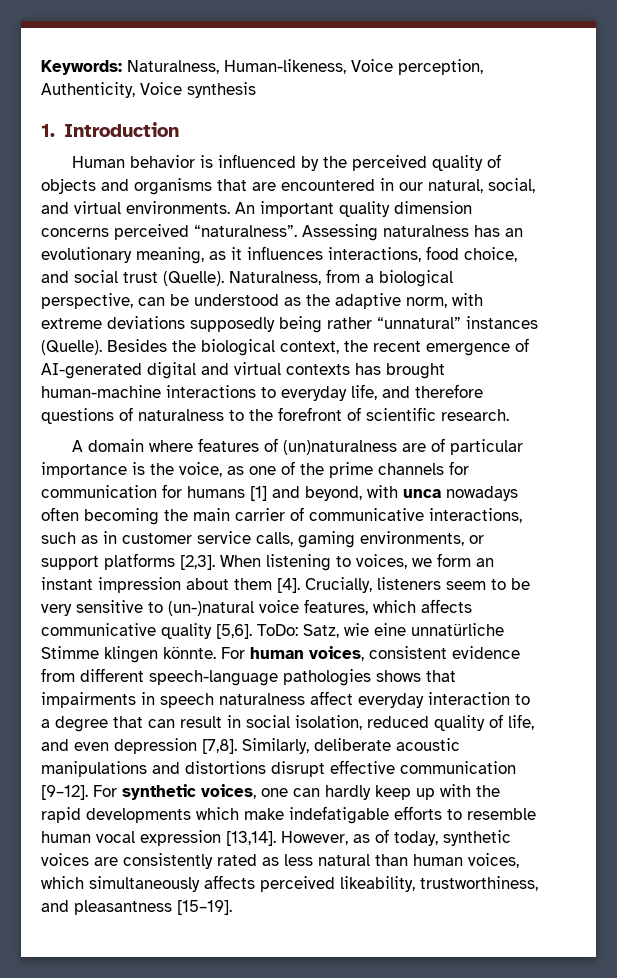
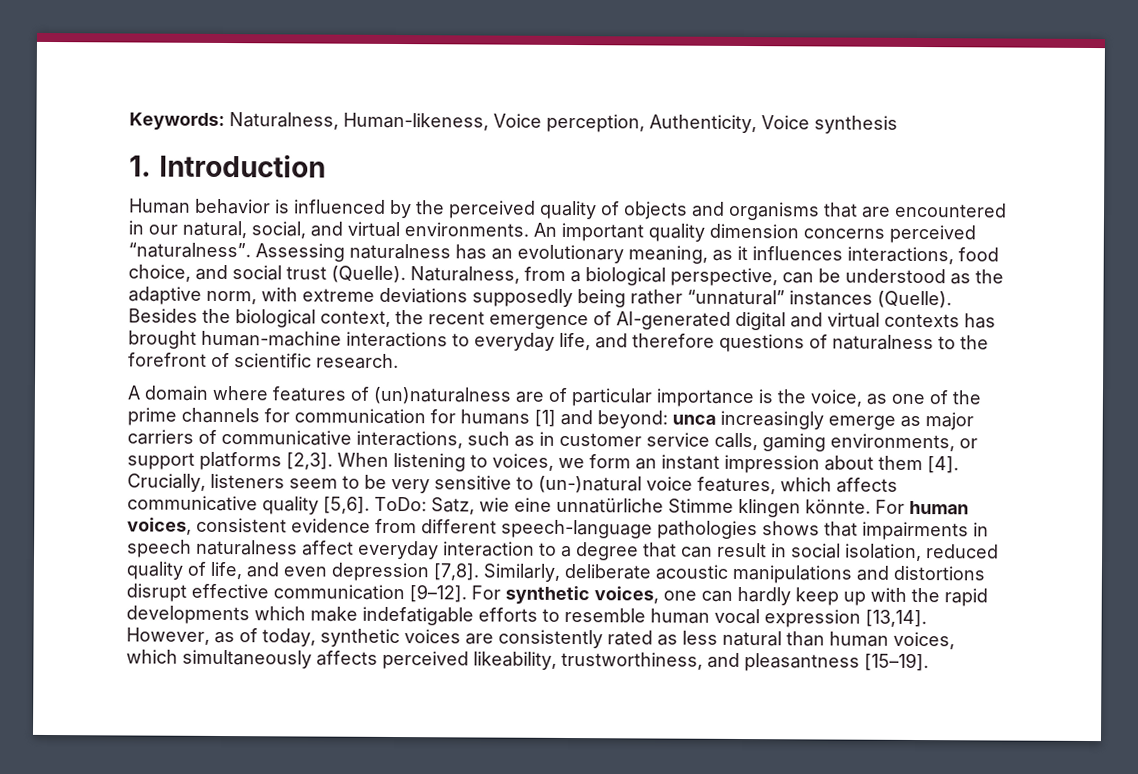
[305,485,518,501] [41,507,285,525] beyond, with unca nowadays often becoming the main carrier -> [597,410,974,431] [127,429,194,445] beyond: unca increasingly emerge as major carriers

